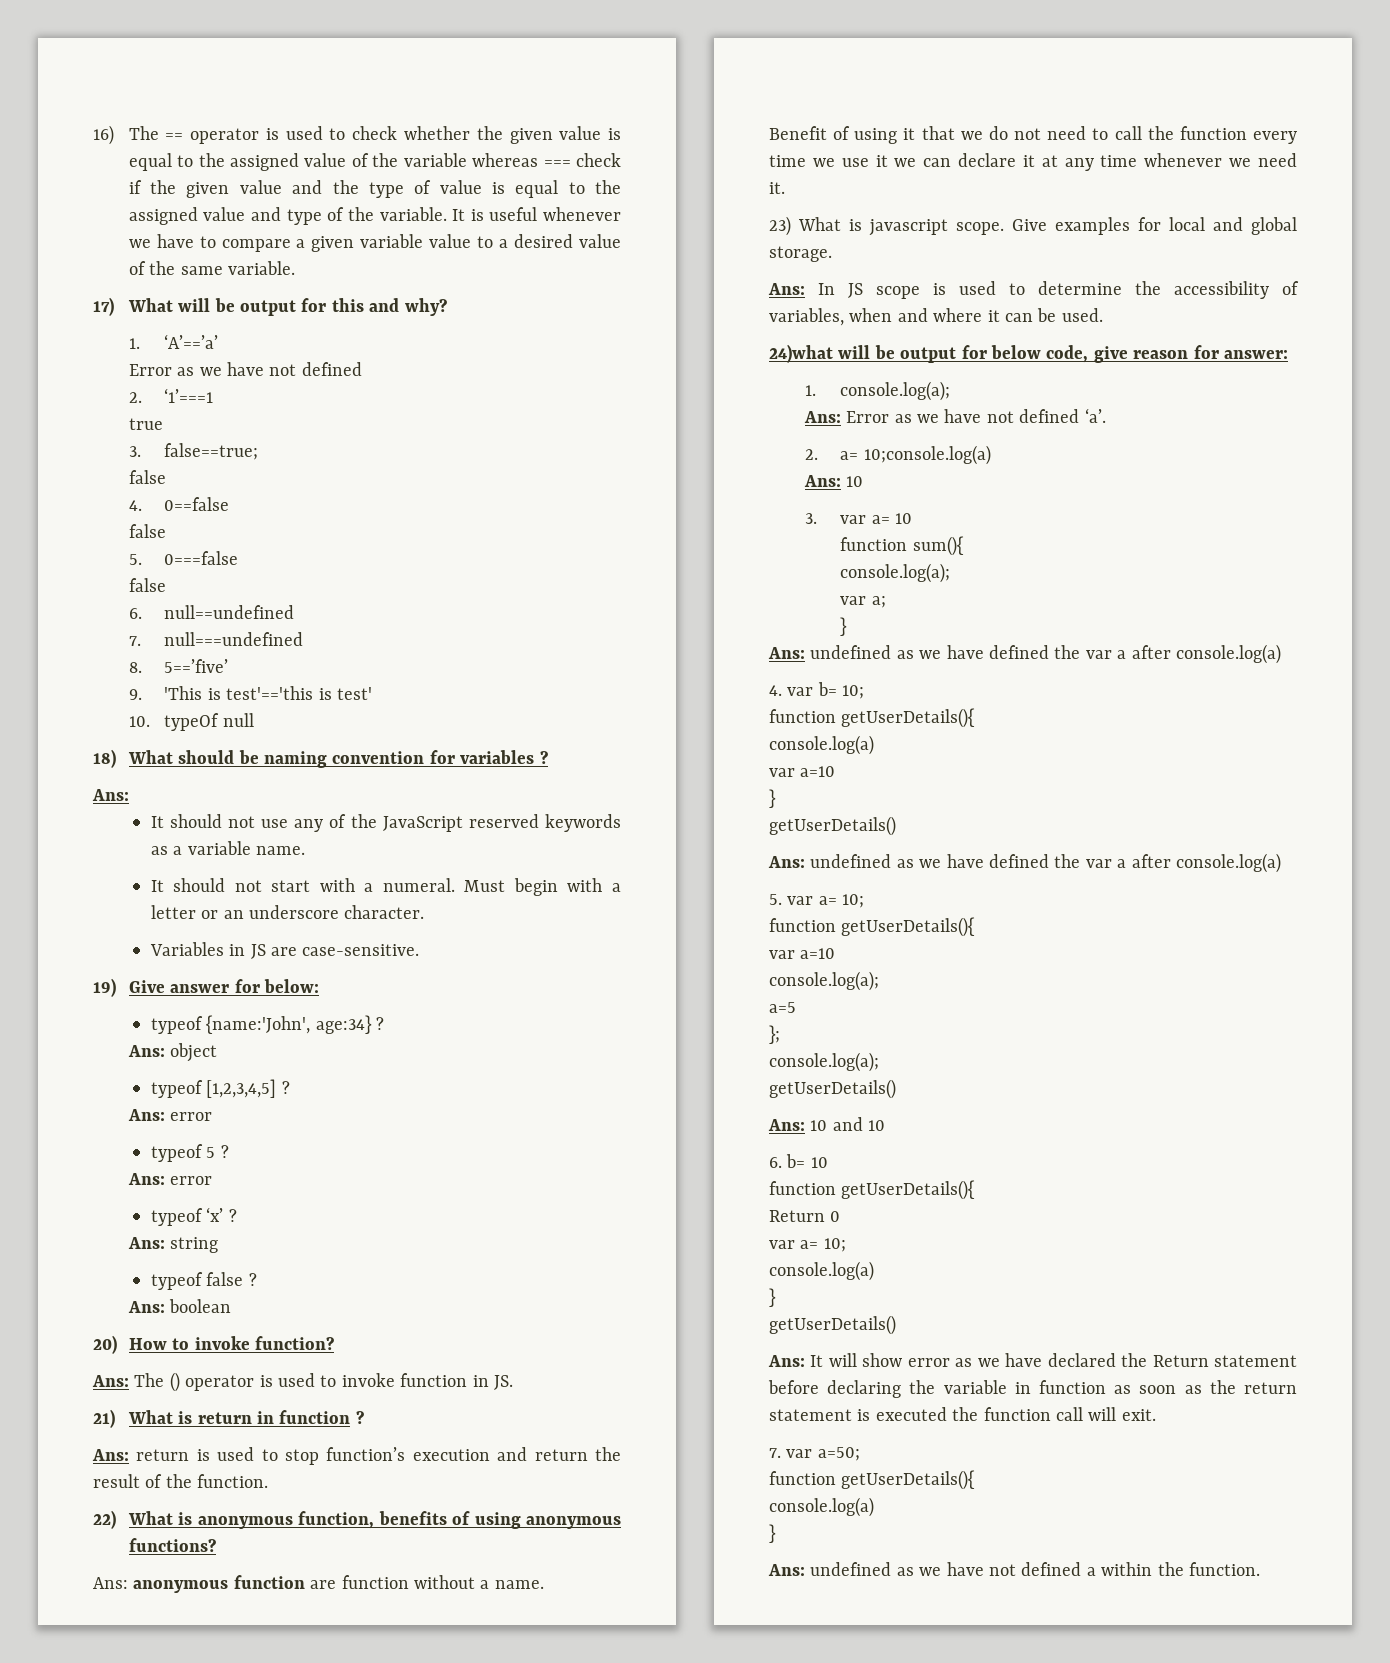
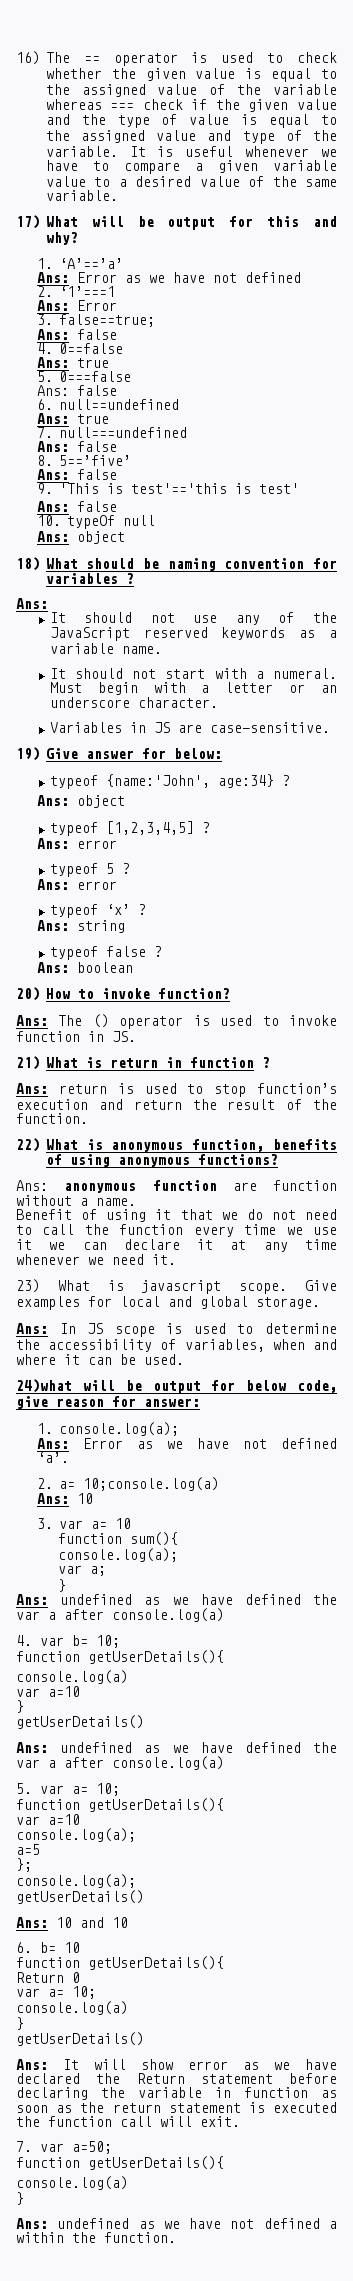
(219, 341) none -> [37,272,70,283] Ans:
[128,418,163,430] true -> [37,300,118,311] Ans: Error
(259, 451) none -> [37,329,70,340] Ans:
[128,524,166,538] false -> [37,357,110,368] Ans: true
(239, 558) none -> [37,385,70,396] Ans:
(295, 612) none -> [37,413,110,424] // Ans: true
(304, 639) none -> [37,441,118,452] // Ans: false
(229, 666) none -> [37,469,118,480] // Ans: false
(373, 693) none -> [37,501,118,512] // Ans: false
(254, 720) none -> [37,531,126,544] // Ans: object

